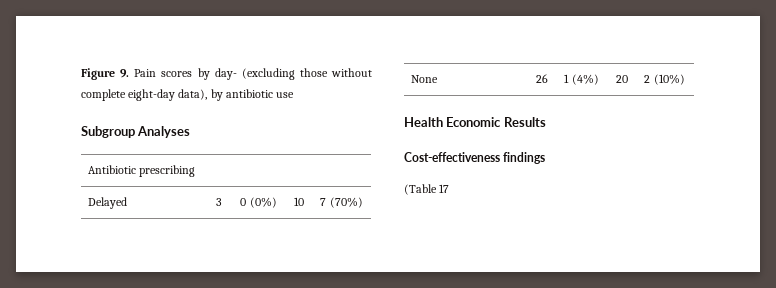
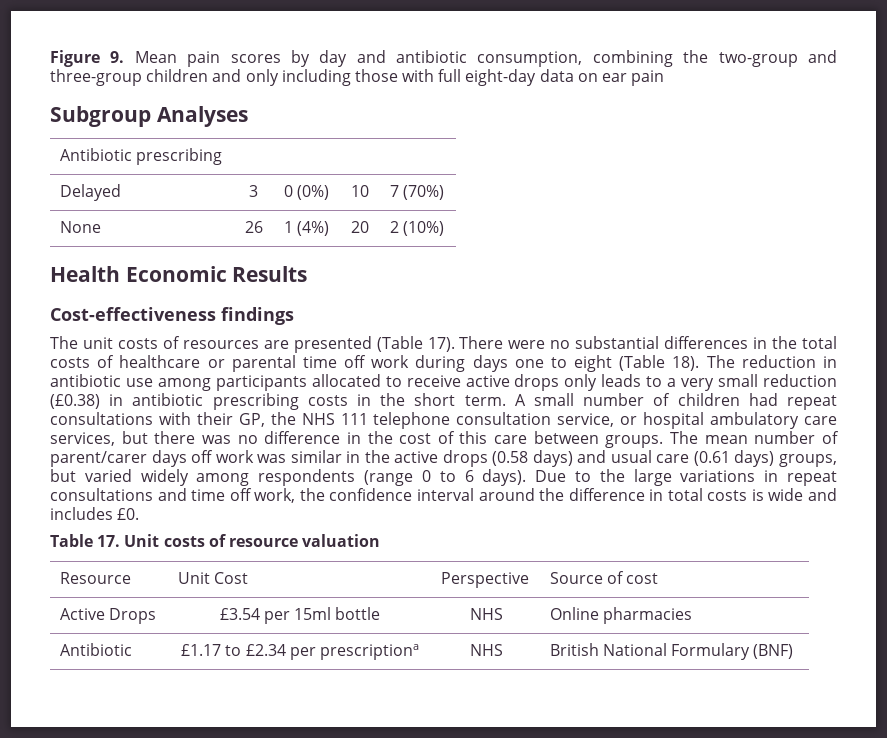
[134,68,372,80] [81,89,295,101] Pain scores by day- (excluding those without complete eight-day data), by antibiotic use -> [134,50,837,67] [50,69,665,86] Mean pain scores by day and antibiotic consumption, combining the two-group and three-group children and only including those with full eight-day data on ear pain
[404,184,450,195] (Table 17 -> [50,336,837,353] [50,355,837,372] [50,374,837,391] [50,393,838,410] [50,412,837,429] [50,431,839,448] [50,450,837,467] [50,469,837,486] [50,488,837,503] [50,507,140,520] [50,534,381,547] [59,572,131,584] [177,572,249,584] [440,572,529,588] [549,571,659,584] [59,608,157,624] [219,607,381,624] [469,608,503,620] [549,607,693,624] [59,643,132,656] [181,644,419,660] [469,644,503,656] [549,643,794,660] The unit costs of resources are presented (Table 17). There were no substantial differences in the total costs of healthcare or parental time off work during days one to eight (Table 18). The reduction in antibiotic use among participants allocated to receive active drops only leads to a very small reduction (£0.38) in antibiotic prescribing costs in the short term. A small number of children had repeat consultations with their GP, the NHS 111 telephone consultation service, or hospital ambulatory care services, but there was no difference in the cost of this care between groups. The mean number of parent/carer days off work was similar in the active drops (0.58 days) and usual care (0.61 days) groups, but varied widely among respondents (range 0 to 6 days). Due to the large variations in repeat consultations and time off work, the confidence interval around the difference in total costs is wide and includes £0. // Table 17. Unit costs of resource valuation // Resource | Unit Cost | Perspective | Source of cost // Active Drops | £3.54 per 15ml bottle | NHS | Online pharmacies // Antibiotic | £1.17 to £2.34 per prescriptiona | NHS | British National Formulary (BNF)

